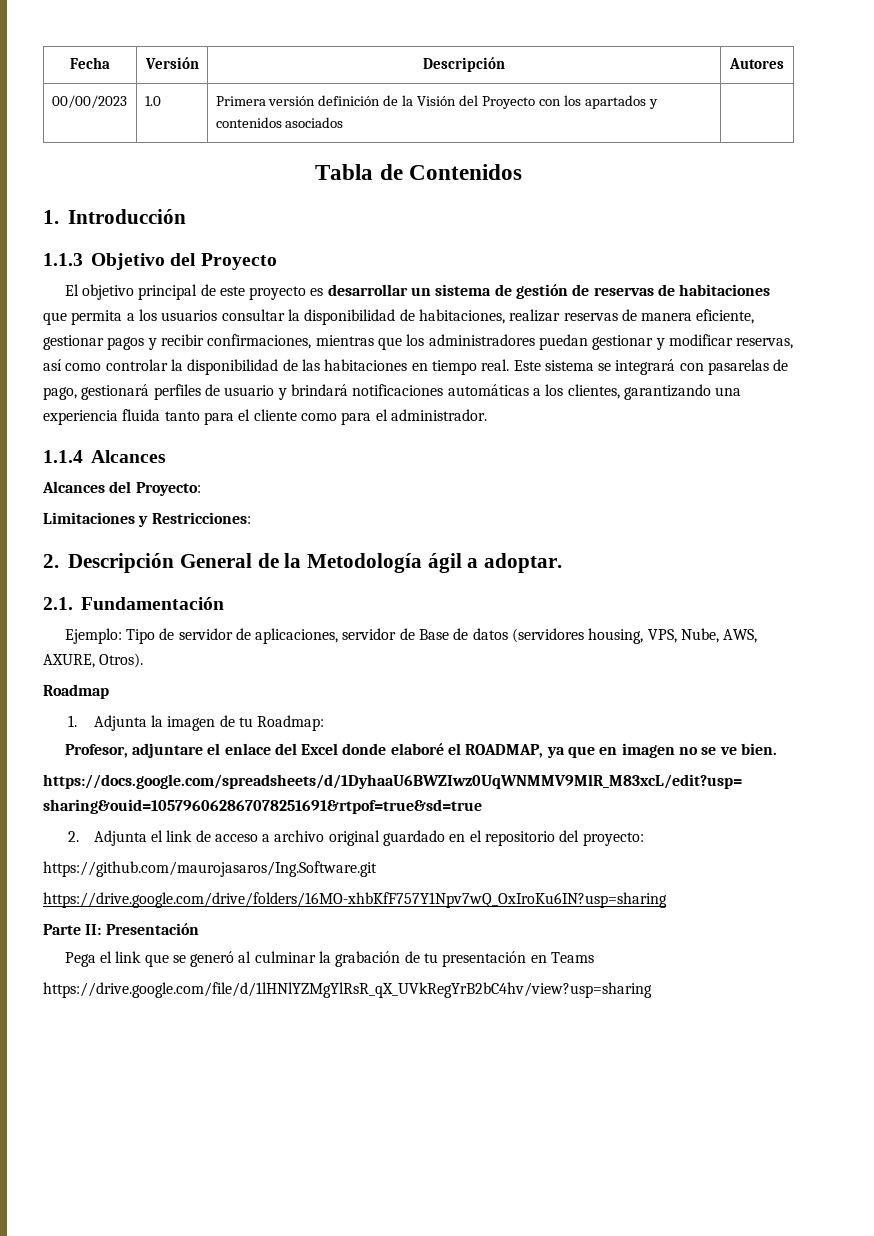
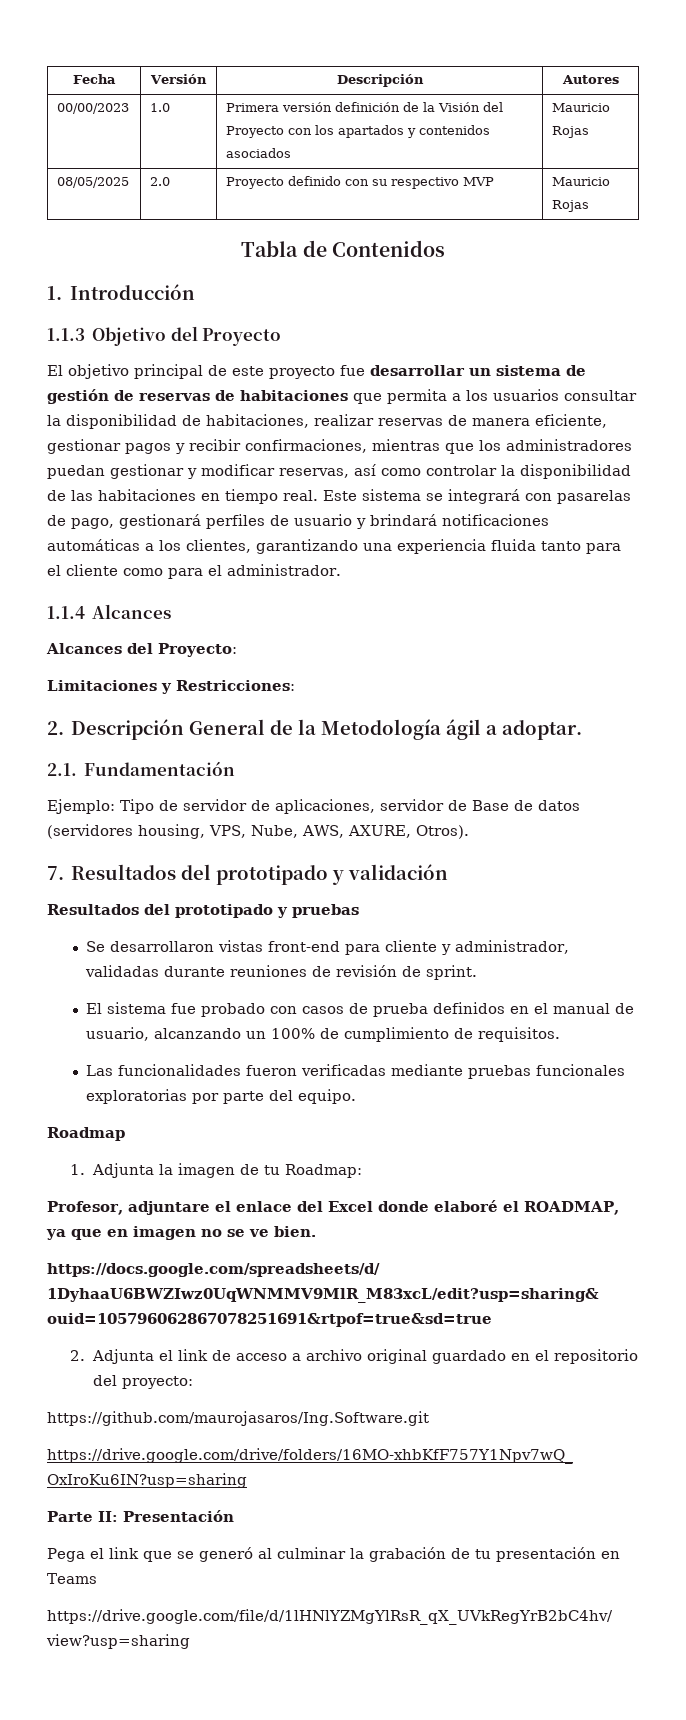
(344, 122) none -> [552,103,611,112] [552,126,590,138] [57,177,130,188] [150,177,171,186] [226,176,495,189] [552,177,611,186] [552,200,590,212] Mauricio Rojas // 08/05/2025 | 2.0 | Proyecto definido con su respectivo MVP | Mauricio Rojas
[310,288,324,296] es -> [340,365,365,376] fue
(144, 660) none -> [47,864,449,885] [47,904,359,918] [85,940,569,955] [84,965,477,980] [85,1002,634,1017] [85,1027,560,1042] [85,1064,625,1079] [85,1089,356,1104] // 7. Resultados del prototipado y validación // Resultados del prototipado y pruebas // Se desarrollaron vistas front-end para cliente y administrador, validadas durante reuniones de revisión de sprint. // El sistema fue probado con casos de prueba definidos en el manual de usuario, alcanzando un 100% de cumplimiento de requisitos. // Las funcionalidades fueron verificadas mediante pruebas funcionales exploratorias por parte del equipo.

